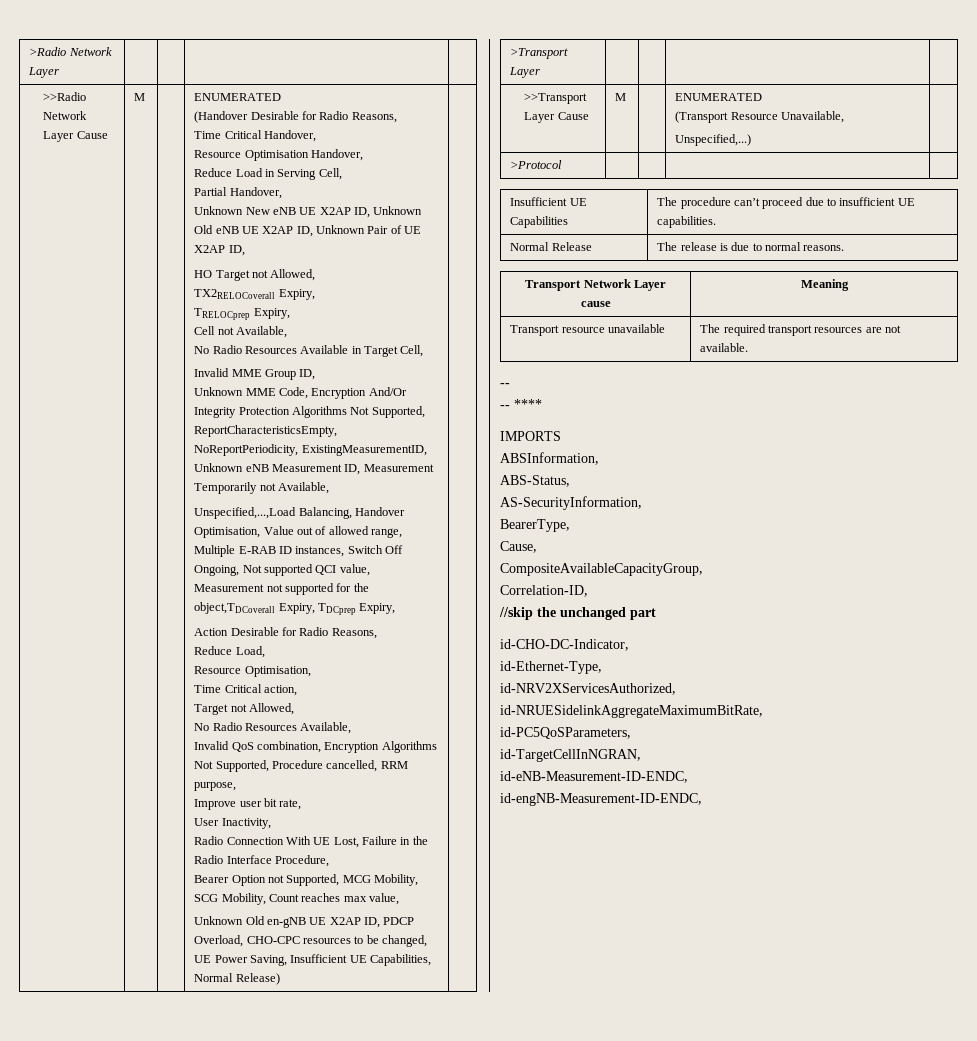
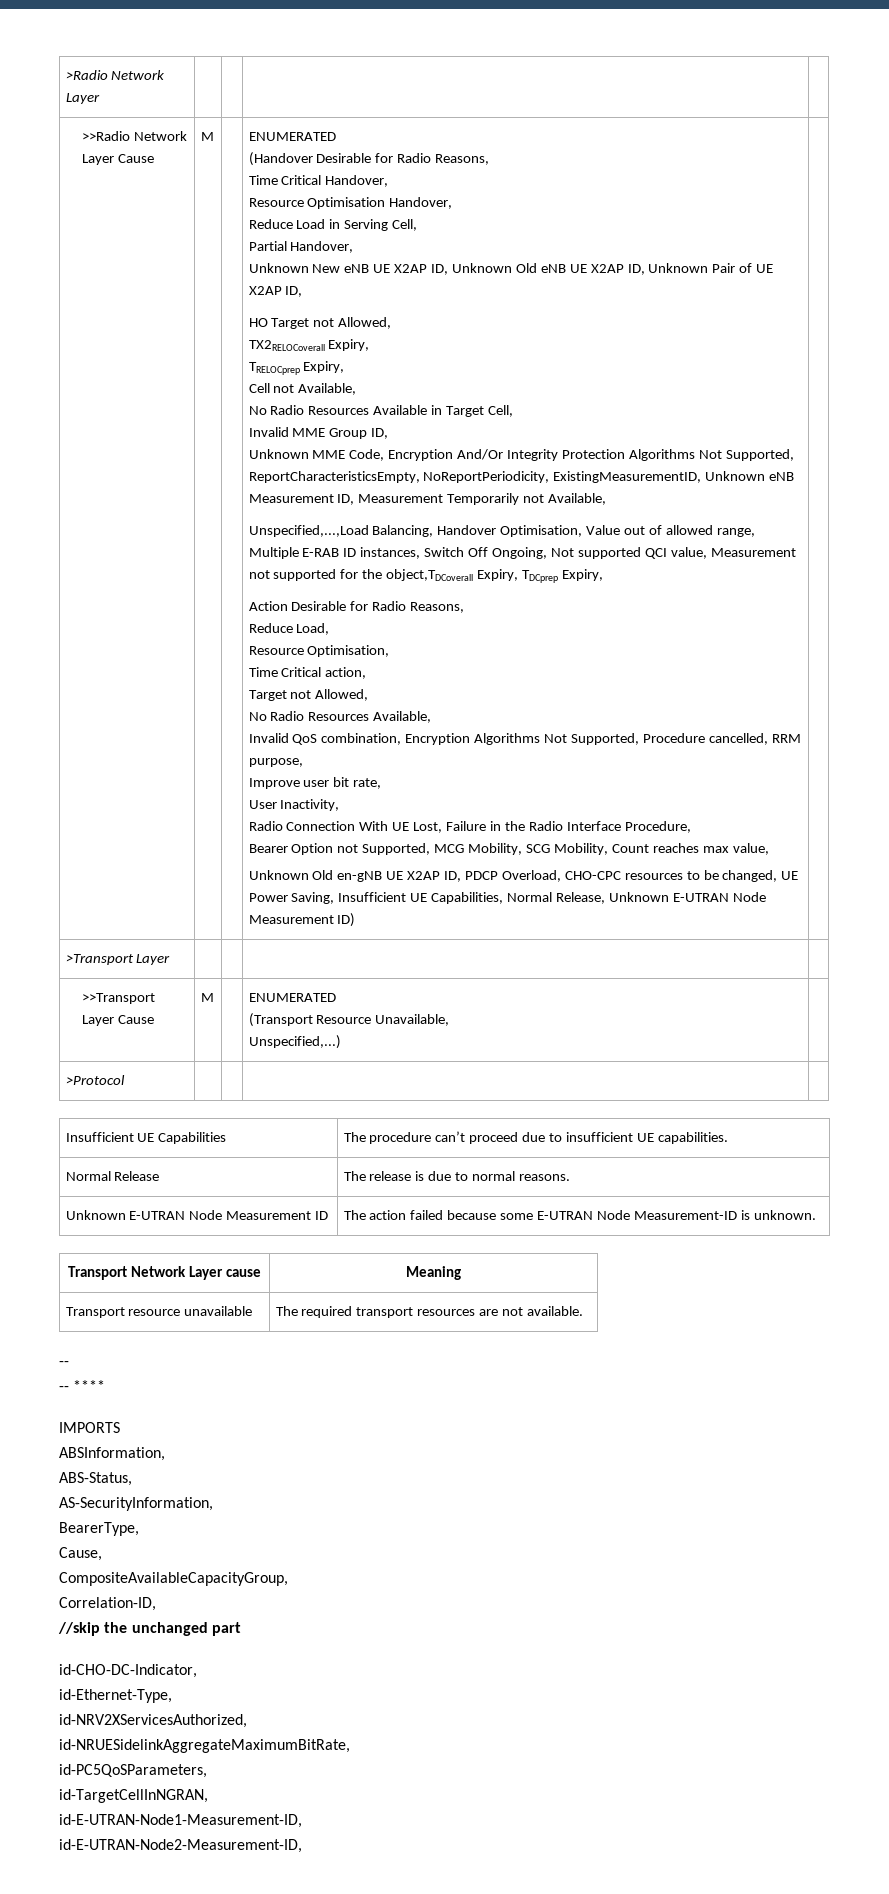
[235,973,280,985] Release) -> [555,892,766,904] [248,913,356,927] Release, Unknown E-UTRAN Node Measurement ID)
(845, 248) none -> [65,1210,329,1220] [343,1210,816,1220] // Unknown E-UTRAN Node Measurement ID | The action failed because some E-UTRAN Node Measurement-ID is unknown.
[500,771,688,783] [500,793,702,806] id-eNB-Measurement-ID-ENDC, // id-engNB-Measurement-ID-ENDC, -> [59,1814,302,1828] [59,1839,302,1853] id-E-UTRAN-Node1-Measurement-ID, // id-E-UTRAN-Node2-Measurement-ID,

